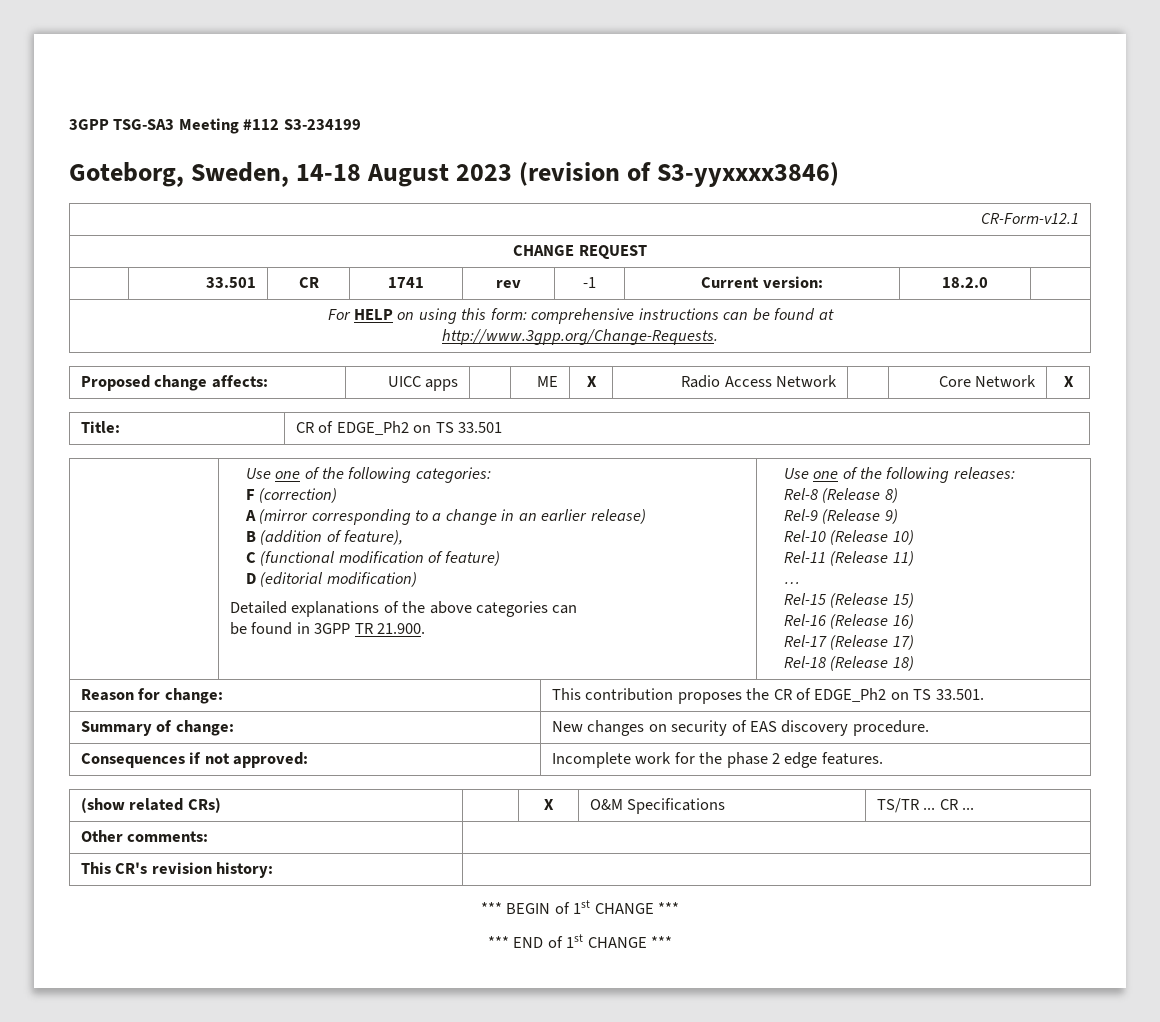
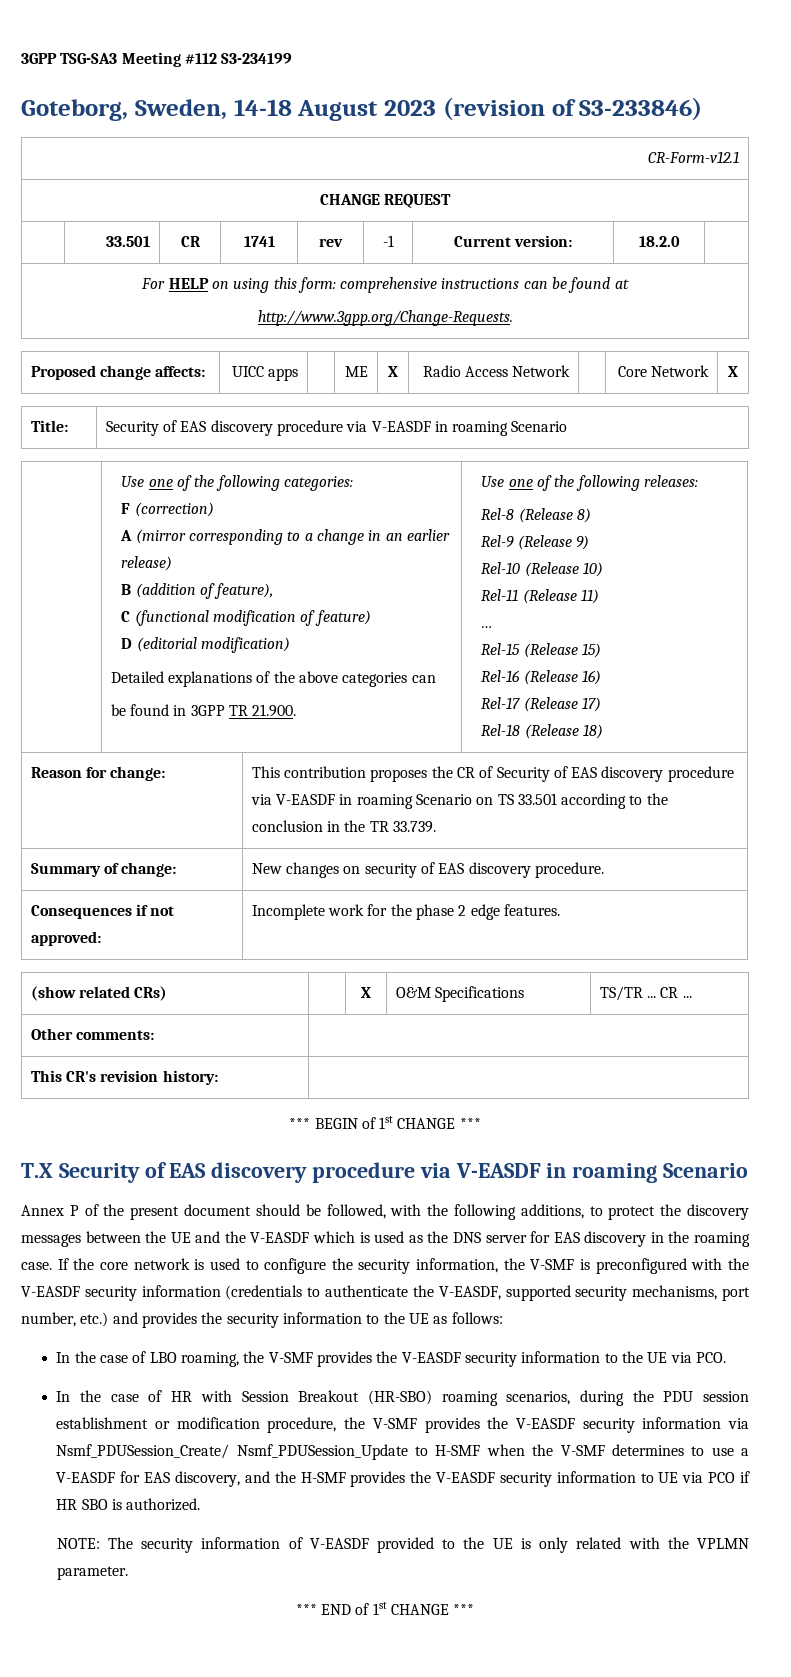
[657,162,840,187] S3-yyxxxx3846) -> [579,97,703,121] S3-233846)
[295,421,502,435] CR of EDGE_Ph2 on TS 33.501 -> [105,420,568,436] Security of EAS discovery procedure via V-EASDF in roaming Scenario
[814,688,984,702] EDGE_Ph2 on TS 33.501. -> [496,766,734,782] [250,793,668,809] [251,820,436,833] Security of EAS discovery procedure via V-EASDF in roaming Scenario on TS 33.501 according to the conclusion in the TR 33.739.
(680, 908) none -> [21,1162,749,1183] [21,1204,749,1220] [21,1231,750,1247] [21,1258,749,1274] [21,1285,751,1301] [21,1312,503,1328] [56,1351,726,1367] [56,1390,750,1406] [56,1417,750,1433] [56,1444,750,1460] [56,1471,750,1487] [56,1498,201,1511] [56,1537,749,1553] [56,1566,128,1580] // T.X Security of EAS discovery procedure via V-EASDF in roaming Scenario // Annex P of the present document should be followed, with the following additions, to protect the discovery messages between the UE and the V-EASDF which is used as the DNS server for EAS discovery in the roaming case. If the core network is used to configure the security information, the V-SMF is preconfigured with the V-EASDF security information (credentials to authenticate the V-EASDF, supported security mechanisms, port number, etc.) and provides the security information to the UE as follows: // In the case of LBO roaming, the V-SMF provides the V-EASDF security information to the UE via PCO. // In the case of HR with Session Breakout (HR-SBO) roaming scenarios, during the PDU session establishment or modification procedure, the V-SMF provides the V-EASDF security information via Nsmf_PDUSession_Create/ Nsmf_PDUSession_Update to H-SMF when the V-SMF determines to use a V-EASDF for EAS discovery, and the H-SMF provides the V-EASDF security information to UE via PCO if HR SBO is authorized. // NOTE: The security information of V-EASDF provided to the UE is only related with the VPLMN parameter.

